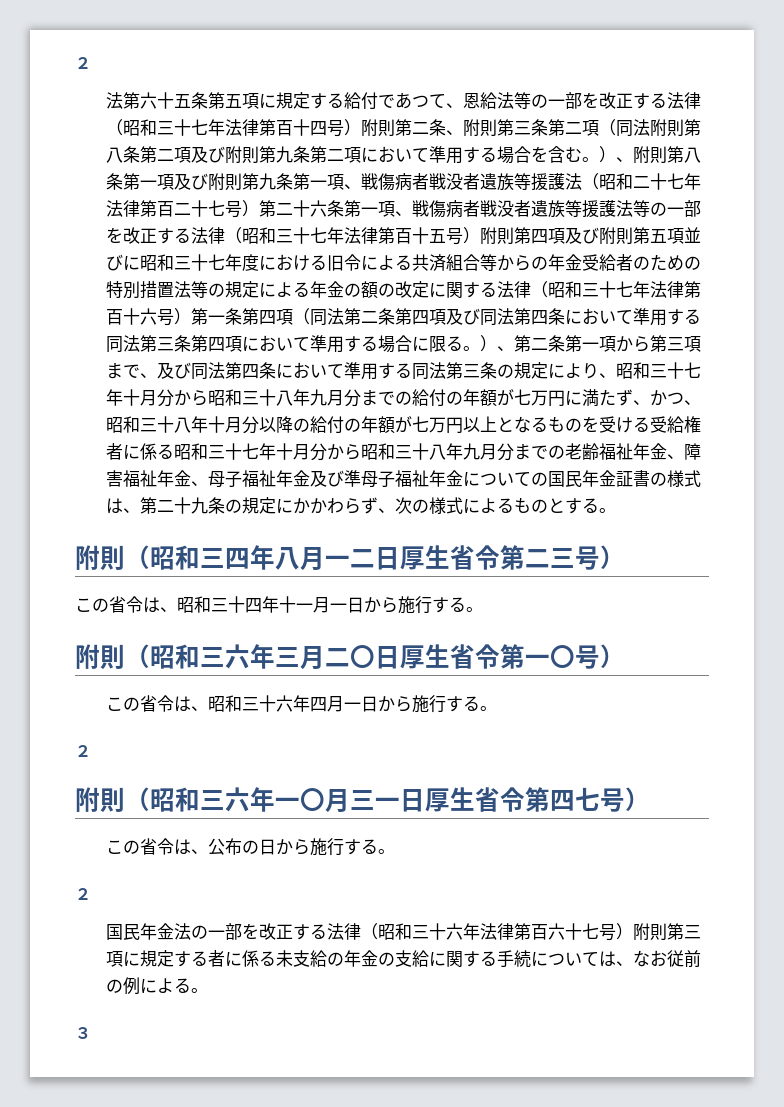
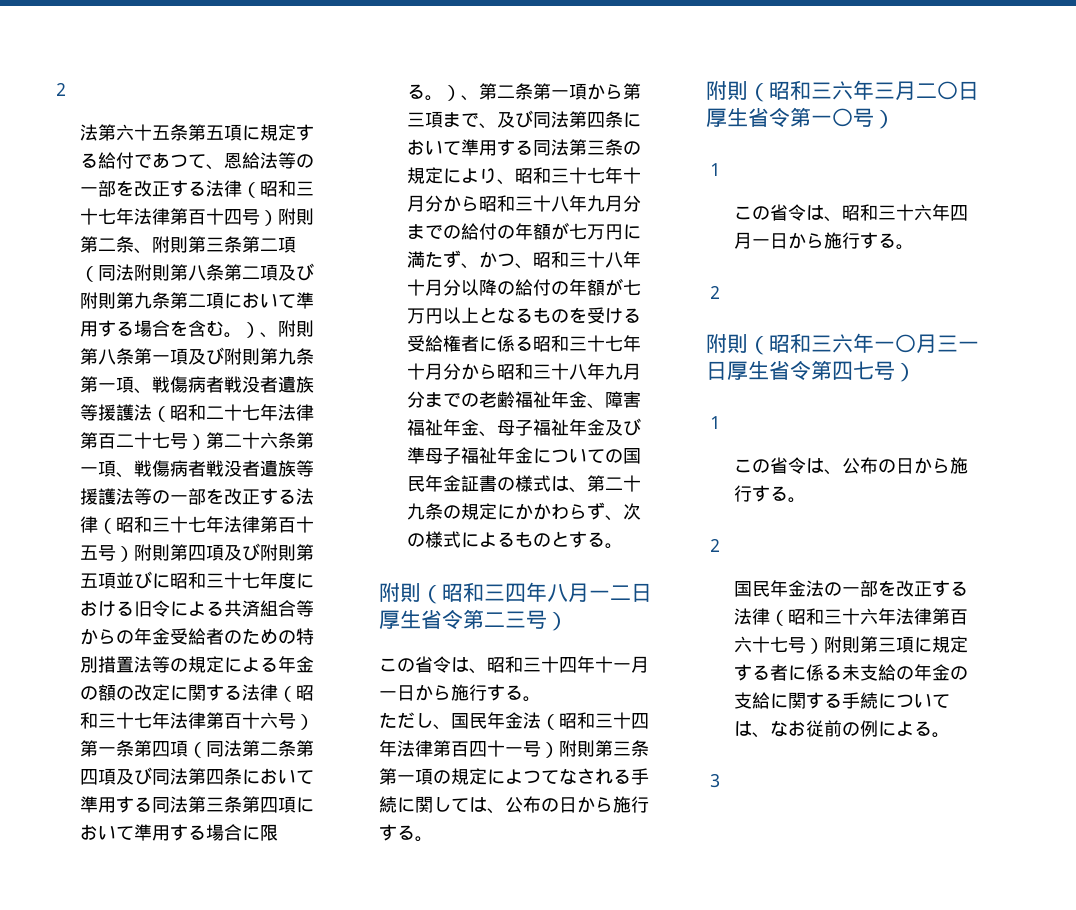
(483, 609) none -> [379,712,649,730] [379,740,649,758] [379,768,649,785] [379,796,649,814] [379,824,433,842] // ただし、国民年金法（昭和三十四年法律第百四十一号）附則第三条第一項の規定によつてなされる手続に関しては、公布の日から施行する。
(625, 656) none -> [706,163,724,176] // １
(650, 799) none -> [706,416,724,429] // １

